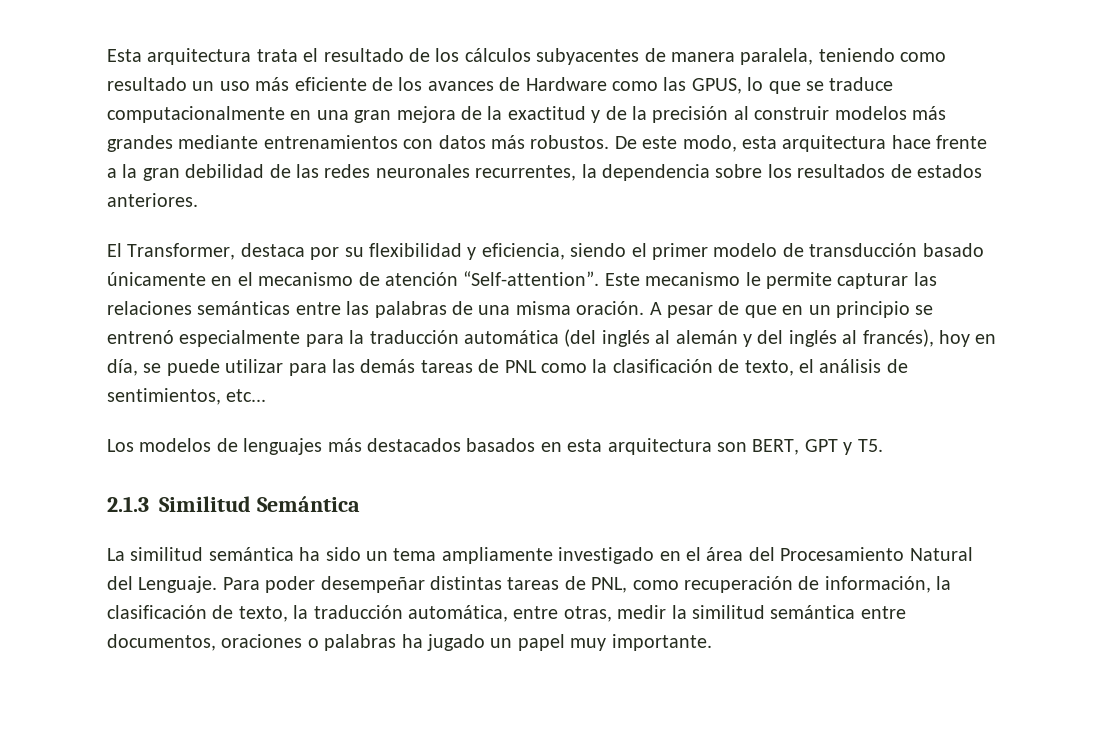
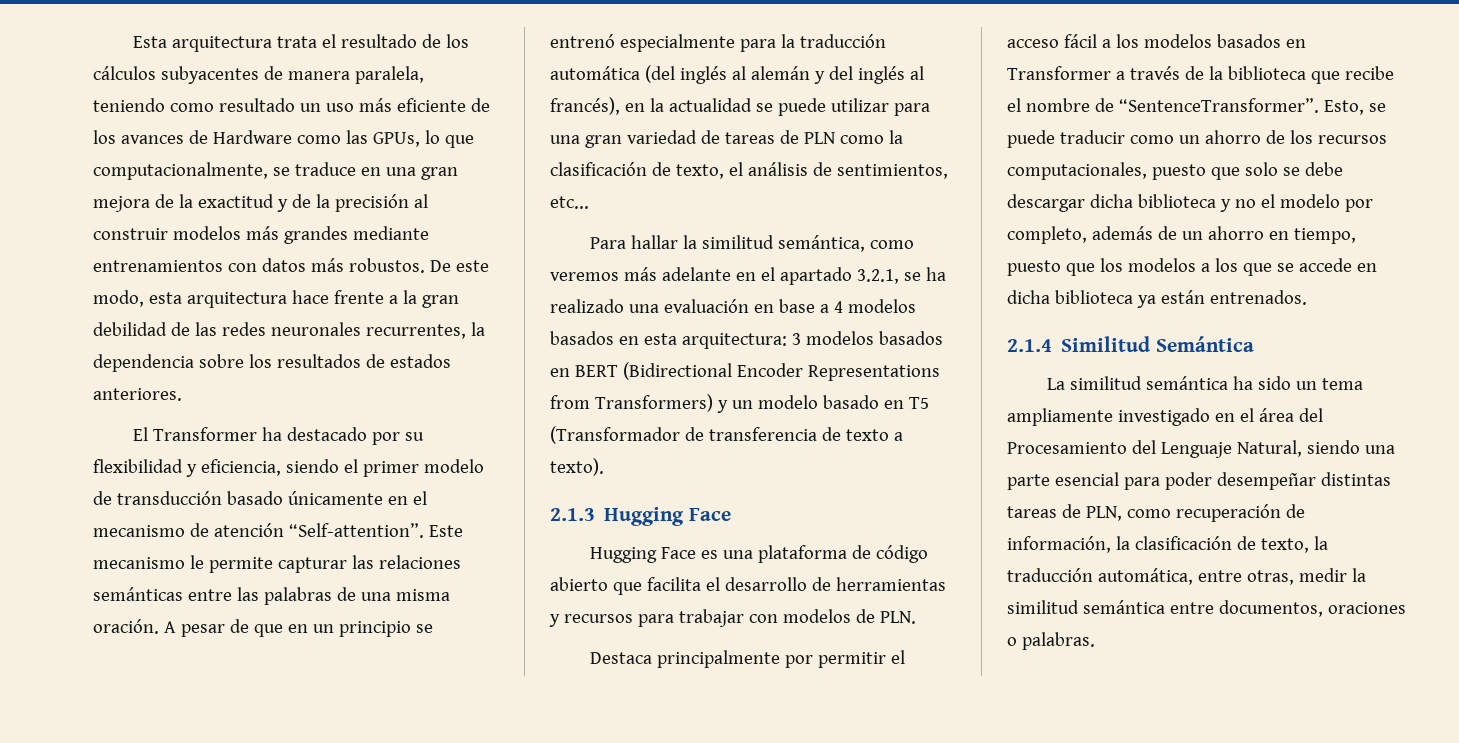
[691,78,742,94] GPUS, -> [372,132,420,147] GPUs,
(801, 87) none -> [93,162,268,180] computacionalmente,
[107,106,285,123] computacionalmente -> (356, 169) none
[127,243,305,260] Transformer, destaca -> [152,427,367,441] Transformer ha destacado
[938,330,997,347] [107,359,138,376] hoy en día, -> [624,98,752,112] en la actualidad
[332,359,537,373] las demás tareas de PNL -> [550,130,835,148] una gran variedad de tareas de PLN
[107,438,883,455] [107,496,149,512] Los modelos de lenguajes más destacados basados en esta arquitectura son BERT, GPT y T5. // 2.1.3 -> [589,235,914,252] [550,267,946,285] [550,299,916,313] [550,331,943,349] [550,362,940,381] [550,394,929,413] [550,426,903,444] [550,458,604,476] [550,507,731,526] [589,545,928,563] [550,577,946,595] [549,609,916,627] [589,650,905,668] [1007,34,1306,48] [1007,66,1394,84] [1007,98,1386,115] [1007,130,1387,148] [1007,162,1343,180] [1007,194,1373,212] [1007,226,1356,244] [1007,258,1377,276] [1007,290,1307,308] [1007,339,1052,352] Para hallar la similitud semántica, como veremos más adelante en el apartado 3.2.1, se ha realizado una evaluación en base a 4 modelos basados en esta arquitectura: 3 modelos basados en BERT (Bidirectional Encoder Representations from Transformers) y un modelo basado en T5 (Transformador de transferencia de texto a texto). // 2.1.3 Hugging Face // Hugging Face es una plataforma de código abierto que facilita el desarrollo de herramientas y recursos para trabajar con modelos de PLN. // Destaca principalmente por permitir el acceso fácil a los modelos basados en Transformer a través de la biblioteca que recibe el nombre de “SentenceTransformer”. Esto, se puede traducir como un ahorro de los recursos computacionales, puesto que solo se debe descargar dicha biblioteca y no el modelo por completo, además de un ahorro en tiempo, puesto que los modelos a los que se accede en dicha biblioteca ya están entrenados. // 2.1.4
[909,547,973,561] [107,576,260,593] Natural del Lenguaje. Para -> [1131,440,1395,458] [1007,472,1160,490] del Lenguaje Natural, siendo una parte esencial para
[591,577,628,593] PNL, -> [1085,506,1122,521] PLN,
[324,634,712,651] palabras ha jugado un papel muy importante. -> [1021,632,1095,650] palabras.

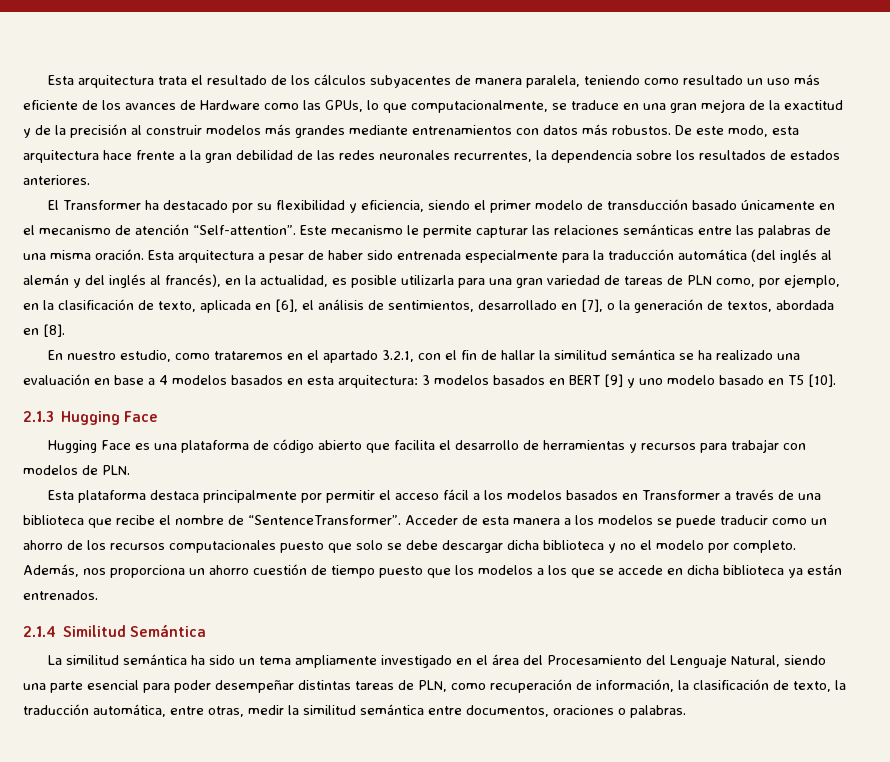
[163,619,433,637] [550,34,615,48] A pesar de que en un principio se entrenó -> [148,250,461,263] Esta arquitectura a pesar de haber sido entrenada
[668,98,889,116] actualidad se puede utilizar -> [260,275,454,288] actualidad, es posible utilizarla
[839,130,903,144] [550,162,724,179] como la clasificación de texto, -> [716,274,840,288] [23,299,298,313] como, por ejemplo, en la clasificación de texto, aplicada en [6],
[550,196,589,209] [589,235,914,252] [550,267,899,285] etc... // Para hallar la similitud semántica, como veremos más adelante en el apartado 3.2.1, -> [478,299,834,313] [23,324,65,337] [48,349,676,363] desarrollado en [7], o la generación de textos, abordada en [8]. // En nuestro estudio, como trataremos en el apartado 3.2.1, con el fin de hallar la similitud semántica
[622,362,940,381] [550,394,929,413] [550,426,903,444] [550,458,604,476] (Bidirectional Encoder Representations from Transformers) y un modelo basado en T5 (Transformador de transferencia de texto a texto). -> [604,374,836,388] [9] y uno modelo basado en T5 [10].
[589,652,652,664] Destaca -> [48,490,200,503] Esta plataforma destaca
[1208,66,1223,80] la -> [798,493,822,500] una
[1323,100,1364,115] Esto, -> [405,515,653,525] Acceder de esta manera a los modelos
[1007,162,1147,180] computacionales, -> [169,540,276,553] computacionales
[1007,226,1356,244] completo, además de un ahorro en tiempo, -> [733,540,796,553] [23,564,375,578] completo. Además, nos proporciona un ahorro cuestión de tiempo

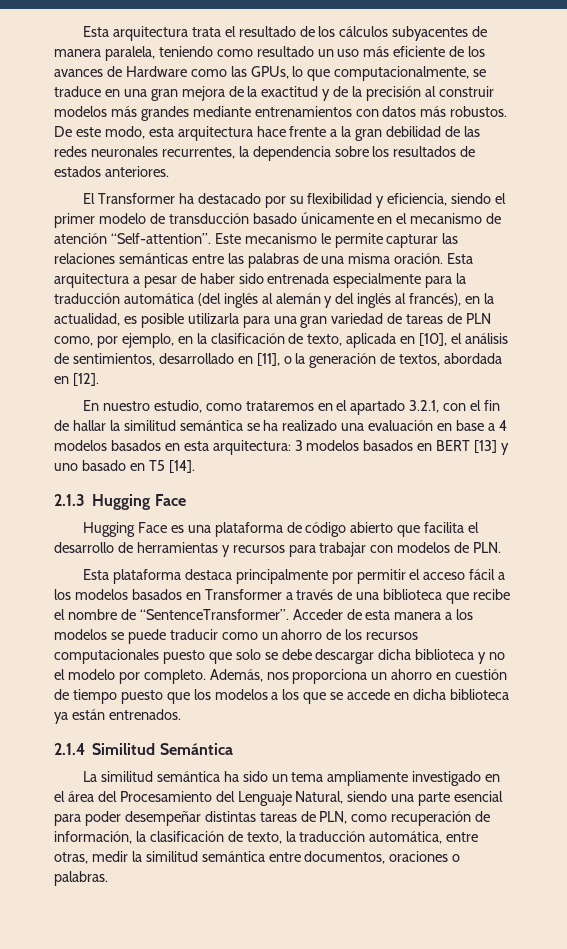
[275,299,298,312] [6], -> [419,333,448,346] [10],
[581,299,603,312] [7], -> [256,353,280,366] [11],
[43,324,65,337] [8]. -> [72,373,99,386] [12].
[604,374,623,387] [9] -> [474,440,498,453] [13]
[667,375,715,385] modelo -> (78, 467) none
[808,374,836,387] [10]. -> [168,460,195,473] [14].
(249, 570) none -> [436,672,452,680] en

